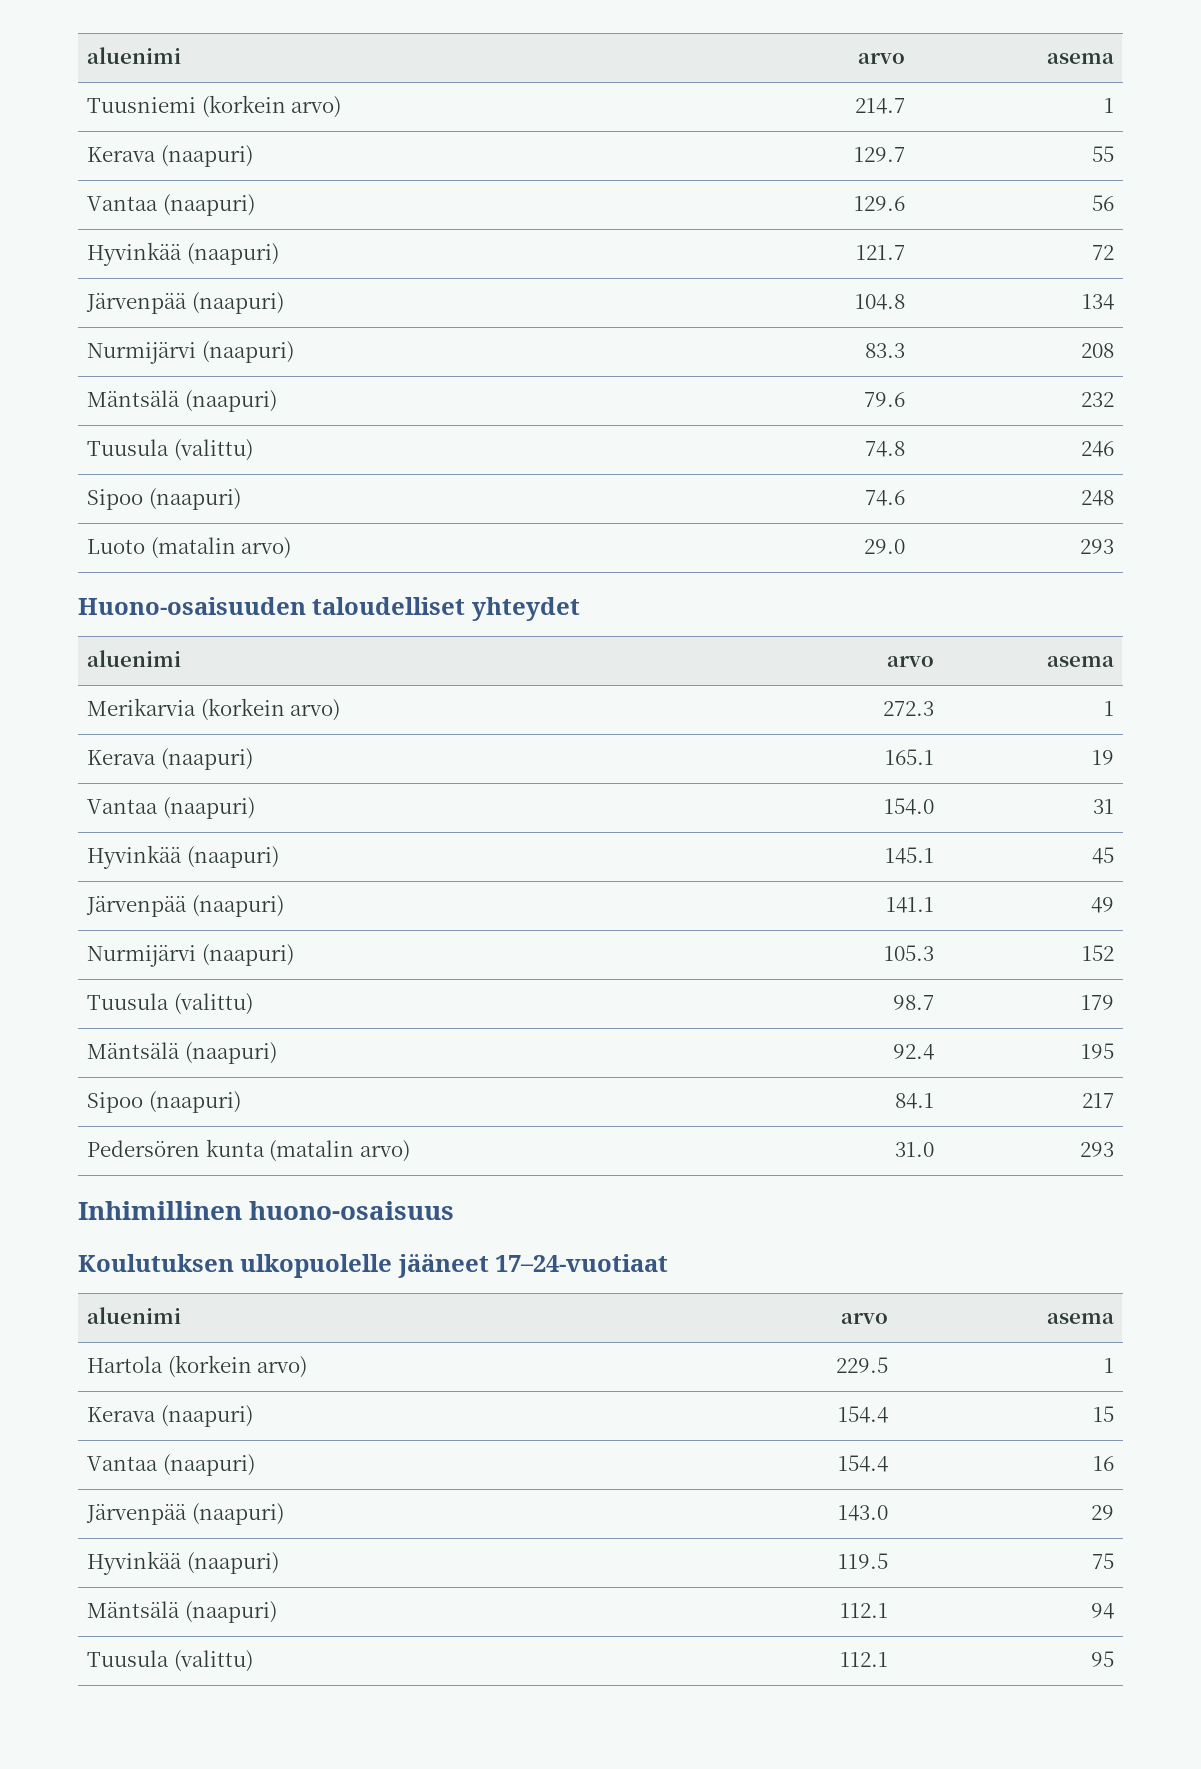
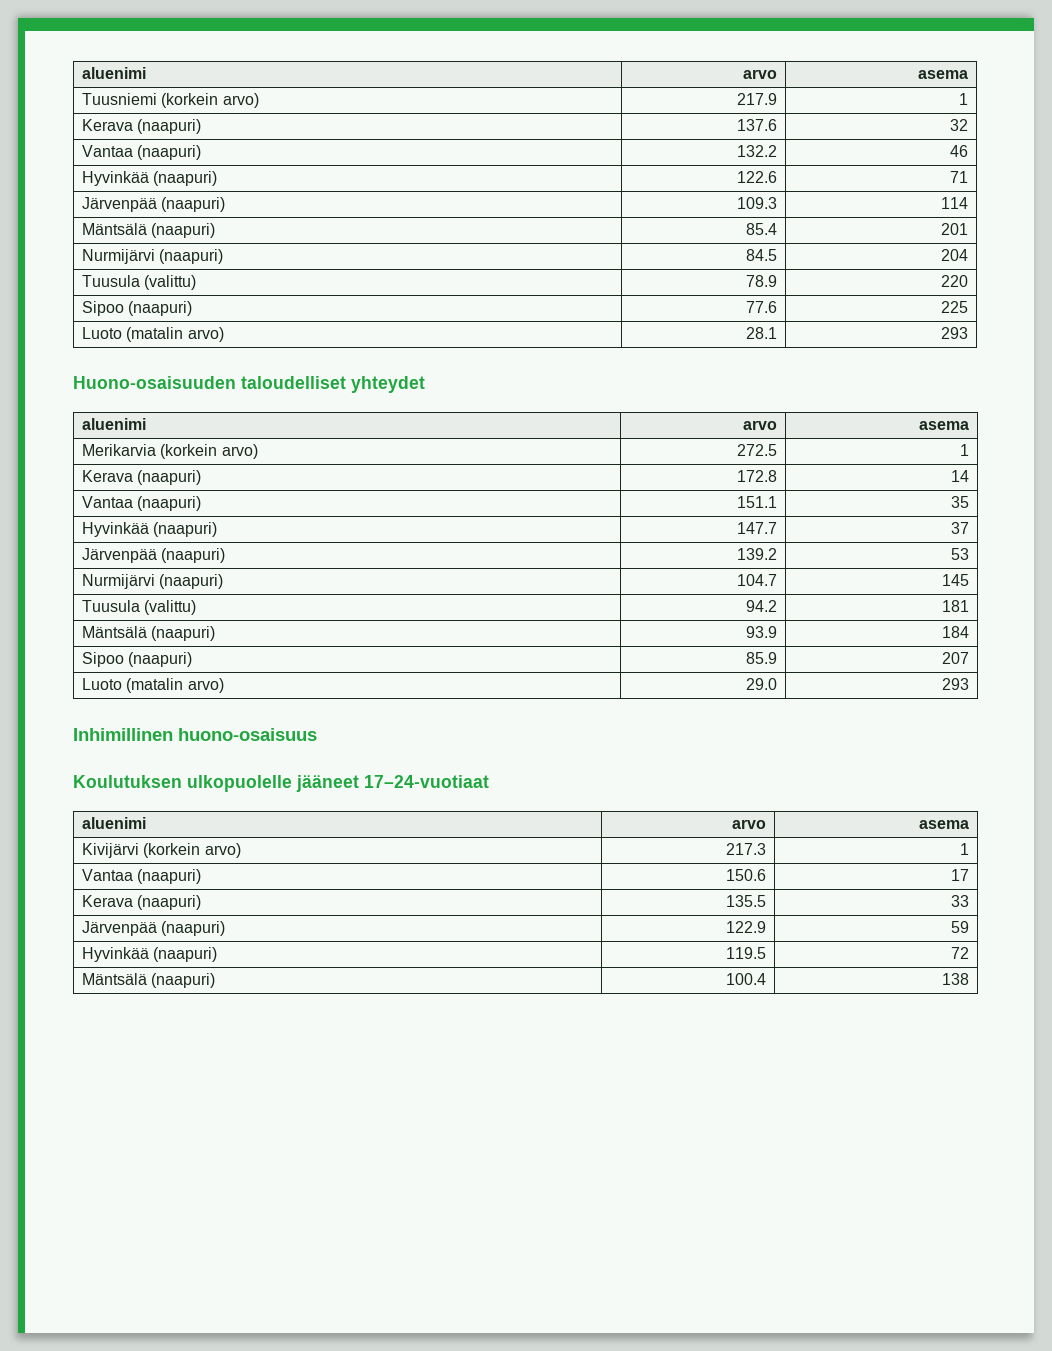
[854,98,905,114] [1103,98,1114,113] [87,145,253,167] [853,147,905,162] [1091,146,1114,162] [87,194,255,216] [853,196,905,211] [1091,195,1114,211] [87,242,279,266] [855,245,905,260] [1091,245,1114,260] [86,292,284,314] [854,294,905,310] [1081,294,1114,310] [87,341,294,364] [864,343,905,358] [1080,343,1114,358] [87,390,277,412] [863,392,905,407] [1080,392,1114,407] [87,439,253,461] [864,441,905,457] [1080,441,1114,457] [87,488,241,510] [864,490,905,506] [1080,490,1114,506] [87,537,292,559] [863,539,905,554] 214.7 | 1 // Kerava (naapuri) | 129.7 | 55 // Vantaa (naapuri) | 129.6 | 56 // Hyvinkää (naapuri) | 121.7 | 72 // Järvenpää (naapuri) | 104.8 | 134 // Nurmijärvi (naapuri) | 83.3 | 208 // Mäntsälä (naapuri) | 79.6 | 232 // Tuusula (valittu) | 74.8 | 246 // Sipoo (naapuri) | 74.6 | 248 // Luoto (matalin arvo) | 29.0 -> [736,93,777,105] [958,93,968,105] [82,119,202,134] [736,119,777,131] [949,119,968,131] [82,145,202,160] [736,145,777,157] [949,145,968,157] [82,171,218,186] [736,171,777,183] [949,171,968,183] [82,197,226,212] [736,197,777,209] [940,197,968,209] [82,223,216,238] [745,223,777,235] [940,223,968,235] [82,249,224,264] [745,249,777,261] [940,249,968,261] [82,275,197,290] [745,275,777,287] [940,275,968,287] [82,301,193,316] [745,301,777,313] [940,301,968,313] [82,327,224,342] [745,327,777,339] 217.9 | 1 // Kerava (naapuri) | 137.6 | 32 // Vantaa (naapuri) | 132.2 | 46 // Hyvinkää (naapuri) | 122.6 | 71 // Järvenpää (naapuri) | 109.3 | 114 // Mäntsälä (naapuri) | 85.4 | 201 // Nurmijärvi (naapuri) | 84.5 | 204 // Tuusula (valittu) | 78.9 | 220 // Sipoo (naapuri) | 77.6 | 225 // Luoto (matalin arvo) | 28.1
[882,701,934,716] [1103,701,1114,716] [87,748,253,770] [884,749,934,765] [1091,750,1114,765] [87,797,255,819] [883,798,934,815] [1092,799,1114,814] [87,845,279,869] [884,847,934,864] [1091,847,1114,864] [86,895,284,917] [885,897,934,913] [1090,897,1114,913] [87,944,294,967] [883,945,934,961] [1081,945,1114,961] [87,993,253,1015] [892,995,934,1010] [1080,995,1114,1010] [87,1042,277,1064] [892,1044,934,1060] [1080,1043,1114,1059] [87,1091,241,1113] [894,1093,934,1109] [1081,1093,1114,1108] [87,1139,410,1162] [894,1142,934,1157] 272.3 | 1 // Kerava (naapuri) | 165.1 | 19 // Vantaa (naapuri) | 154.0 | 31 // Hyvinkää (naapuri) | 145.1 | 45 // Järvenpää (naapuri) | 141.1 | 49 // Nurmijärvi (naapuri) | 105.3 | 152 // Tuusula (valittu) | 98.7 | 179 // Mäntsälä (naapuri) | 92.4 | 195 // Sipoo (naapuri) | 84.1 | 217 // Pedersören kunta (matalin arvo) | 31.0 -> [736,444,777,456] [959,444,969,456] [82,470,202,485] [736,470,777,482] [950,470,969,482] [82,496,202,511] [736,496,777,508] [950,496,969,508] [82,522,218,537] [736,522,777,534] [950,522,969,534] [82,548,226,563] [736,548,777,560] [950,548,969,560] [82,574,224,589] [736,574,777,586] [941,574,969,586] [82,600,197,615] [745,600,777,612] [941,600,969,612] [82,626,216,641] [745,626,777,638] [941,626,969,638] [82,652,193,667] [745,652,777,664] [941,652,969,664] [82,678,224,693] [745,678,777,690] 272.5 | 1 // Kerava (naapuri) | 172.8 | 14 // Vantaa (naapuri) | 151.1 | 35 // Hyvinkää (naapuri) | 147.7 | 37 // Järvenpää (naapuri) | 139.2 | 53 // Nurmijärvi (naapuri) | 104.7 | 145 // Tuusula (valittu) | 94.2 | 181 // Mäntsälä (naapuri) | 93.9 | 184 // Sipoo (naapuri) | 85.9 | 207 // Luoto (matalin arvo) | 29.0
[87,1355,308,1378] [835,1357,888,1373] [1103,1358,1114,1373] [87,1405,253,1427] [837,1406,888,1423] [1092,1406,1114,1422] [87,1454,255,1476] [837,1455,888,1472] [1092,1456,1114,1471] [86,1503,284,1525] [837,1505,888,1521] [1090,1505,1114,1520] Hartola (korkein arvo) | 229.5 | 1 // Kerava (naapuri) | 154.4 | 15 // Vantaa (naapuri) | 154.4 | 16 // Järvenpää (naapuri) | 143.0 | 29 -> [82,843,241,858] [725,843,766,855] [959,843,969,855] [82,869,202,884] [725,869,766,881] [950,869,969,881] [82,895,202,910] [725,895,766,907] [950,895,969,907] [82,921,226,936] [725,921,766,933] [950,921,969,933] Kivijärvi (korkein arvo) | 217.3 | 1 // Vantaa (naapuri) | 150.6 | 17 // Kerava (naapuri) | 135.5 | 33 // Järvenpää (naapuri) | 122.9 | 59
[1091,1553,1114,1569] [87,1601,277,1623] [839,1603,888,1618] [1090,1603,1114,1619] [87,1650,253,1672] [839,1652,888,1667] [1090,1651,1114,1667] 75 // Mäntsälä (naapuri) | 112.1 | 94 // Tuusula (valittu) | 112.1 | 95 -> [950,947,969,959] [82,973,216,988] [725,973,766,985] [941,973,969,985] 72 // Mäntsälä (naapuri) | 100.4 | 138

